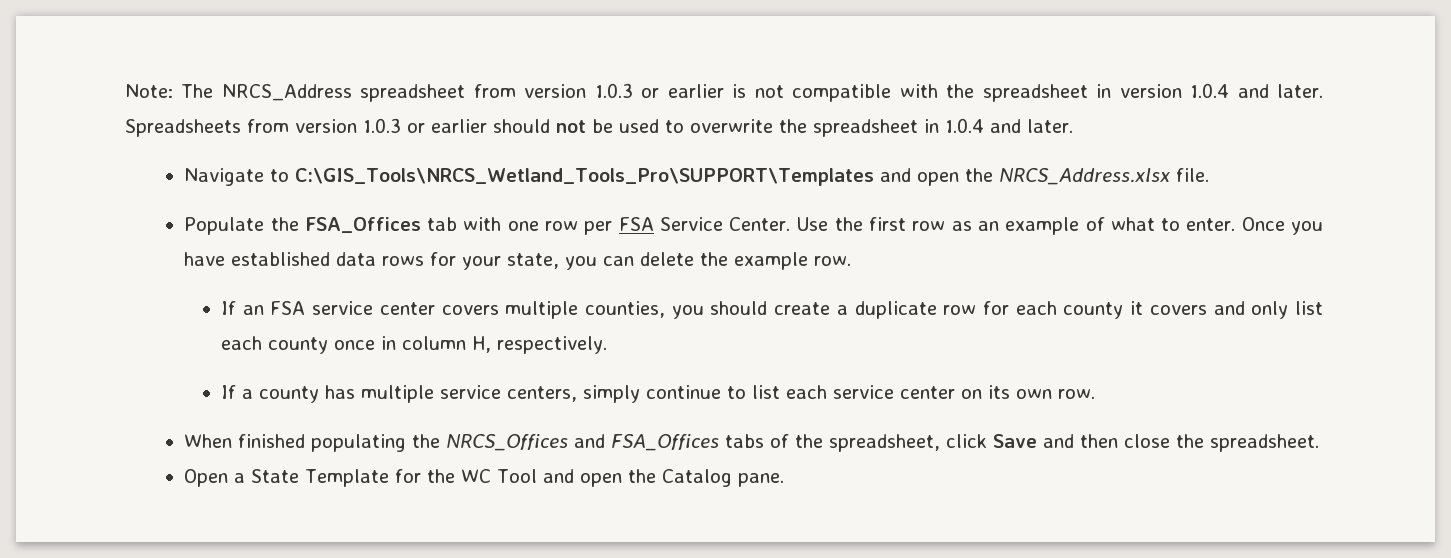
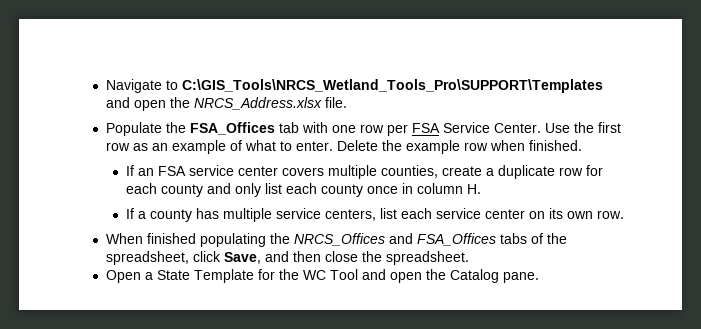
[125,83,1324,102] [125,118,1073,137] Note: The NRCS_Address spreadsheet from version 1.0.3 or earlier is not compatible with the spreadsheet in version 1.0.4 and later. Spreadsheets from version 1.0.3 or earlier should not be used to overwrite the spreadsheet in 1.0.4 and later. // -> (106, 86) none
[1241,217,1323,235] [184,252,852,270] Once you have established data rows for your state, you can delete the example row. -> [337,140,583,154] Delete the example row when finished.
[671,301,768,319] you should -> (438, 171) none
[1130,301,1207,315] it covers -> (203, 190) none
[471,336,607,354] H, respectively. -> [466,184,481,194] H.
[582,385,746,403] simply continue to -> (376, 215) none
[993,434,1038,448] Save -> [224,252,262,264] Save,

